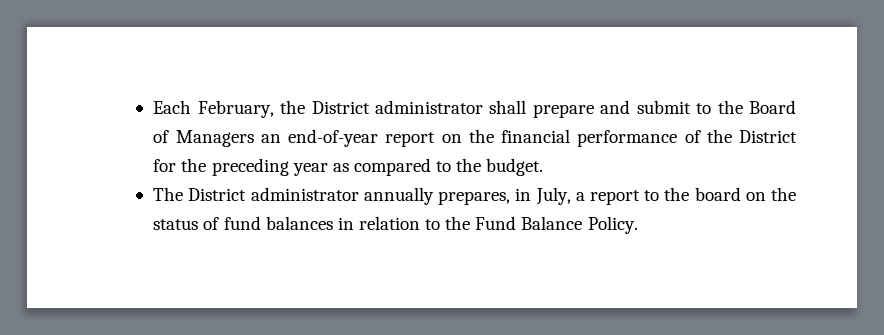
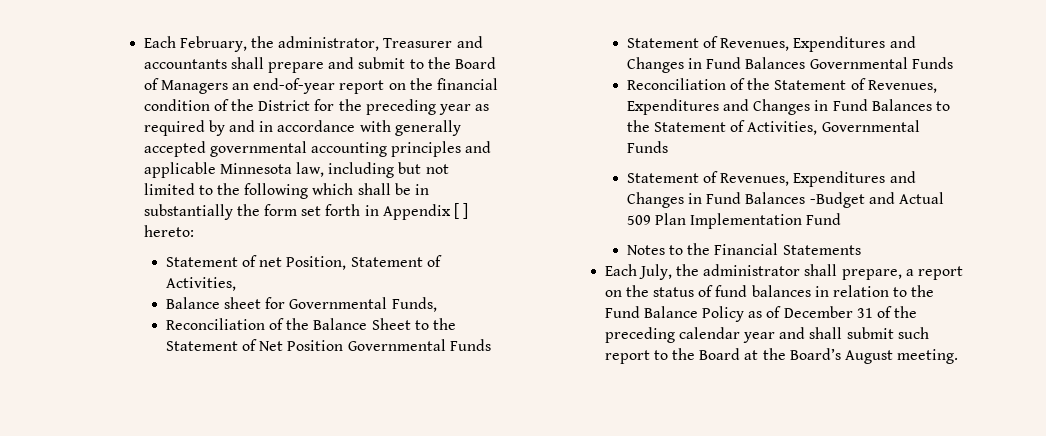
[311,100,483,114] District administrator -> [278,36,483,51] [143,59,227,69] administrator, Treasurer and accountants
[577,130,678,147] performance -> [143,99,210,111] condition
[353,158,544,176] [153,187,741,205] compared to the budget. // The District administrator annually prepares, in July, a report to the board -> [143,120,461,136] [143,141,492,157] [143,162,449,178] [143,183,429,199] [143,203,469,220] [143,225,194,237] [165,255,442,270] [165,277,236,291] [165,297,437,312] [165,318,457,330] [165,339,491,351] [626,36,916,52] [626,57,953,73] [626,78,937,93] [626,99,951,115] [626,120,920,135] [626,141,668,153] [626,171,916,187] [626,192,945,208] [626,213,842,229] [626,243,861,255] [604,264,963,280] required by and in accordance with generally accepted governmental accounting principles and applicable Minnesota law, including but not limited to the following which shall be in substantially the form set forth in Appendix [ ] hereto: // Statement of net Position, Statement of Activities, // Balance sheet for Governmental Funds, // Reconciliation of the Balance Sheet to the Statement of Net Position Governmental Funds // Statement of Revenues, Expenditures and Changes in Fund Balances Governmental Funds // Reconciliation of the Statement of Revenues, Expenditures and Changes in Fund Balances to the Statement of Activities, Governmental Funds // Statement of Revenues, Expenditures and Changes in Fund Balances -Budget and Actual 509 Plan Implementation Fund // Notes to the Financial Statements // Each July, the administrator shall prepare, a report
[587,216,638,234] Policy. -> [702,306,918,322] [604,327,929,343] [604,348,959,364] Policy as of December 31 of the preceding calendar year and shall submit such report to the Board at the Board’s August meeting.

